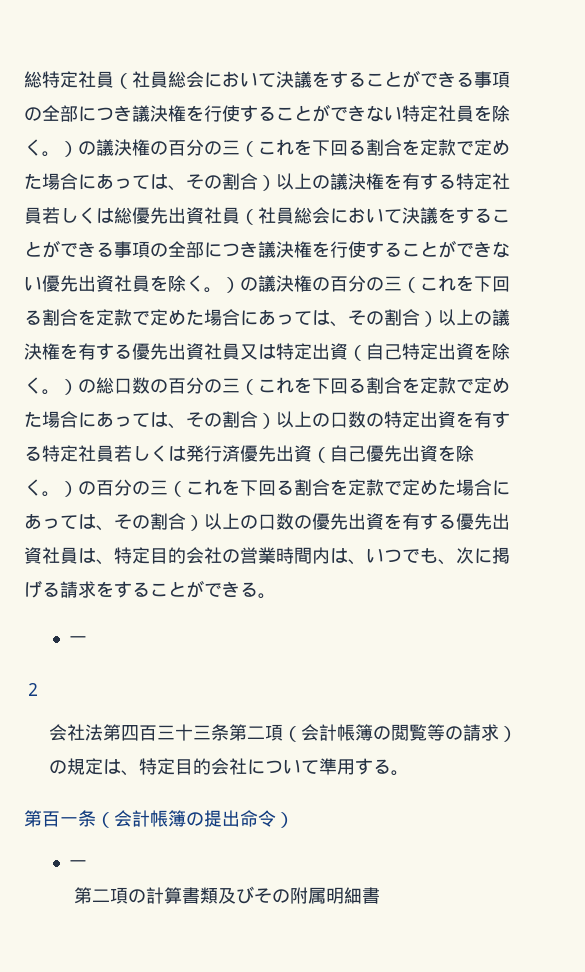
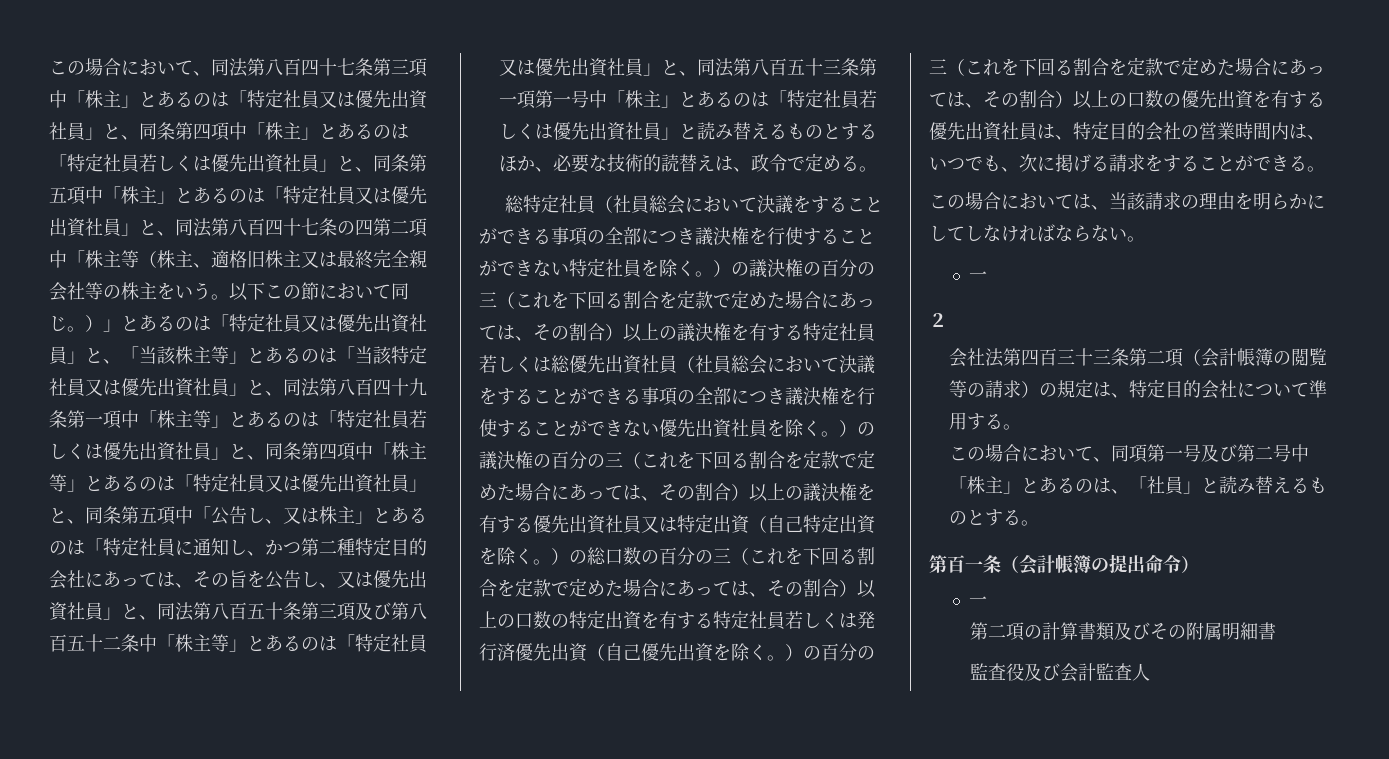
(24, 79) none -> [49,58,428,77] [49,89,429,109] [49,122,410,141] [49,153,428,173] [49,185,428,205] [49,218,428,237] [49,249,428,269] [49,282,410,301] [49,313,428,333] [49,345,428,365] [49,378,428,397] [49,409,428,429] [49,442,428,461] [49,473,428,493] [49,506,428,525] [49,537,428,556] [49,570,428,589] [49,602,428,621] [49,633,428,652] [499,58,878,77] [499,89,878,109] [499,122,878,141] [499,153,878,173] この場合において、同法第八百四十七条第三項中「株主」とあるのは「特定社員又は優先出資社員」と、同条第四項中「株主」とあるのは「特定社員若しくは優先出資社員」と、同条第五項中「株主」とあるのは「特定社員又は優先出資社員」と、同法第八百四十七条の四第二項中「株主等（株主、適格旧株主又は最終完全親会社等の株主をいう。以下この節において同じ。）」とあるのは「特定社員又は優先出資社員」と、「当該株主等」とあるのは「当該特定社員又は優先出資社員」と、同法第八百四十九条第一項中「株主等」とあるのは「特定社員若しくは優先出資社員」と、同条第四項中「株主等」とあるのは「特定社員又は優先出資社員」と、同条第五項中「公告し、又は株主」とあるのは「特定社員に通知し、かつ第二種特定目的会社にあっては、その旨を公告し、又は優先出資社員」と、同法第八百五十条第三項及び第八百五十二条中「株主等」とあるのは「特定社員又は優先出資社員」と、同法第八百五十三条第一項第一号中「株主」とあるのは「特定社員若しくは優先出資社員」と読み替えるものとするほか、必要な技術的読替えは、政令で定める。 //
(276, 596) none -> [929,192,1325,211] [929,224,1145,242] // この場合においては、当該請求の理由を明らかにしてしなければならない。
(410, 773) none -> [949,444,1310,463] [949,476,1328,494] [949,509,1040,526] // この場合において、同項第一号及び第二号中「株主」とあるのは、「社員」と読み替えるものとする。
(381, 895) none -> [969,663,1150,682] // 監査役及び会計監査人

